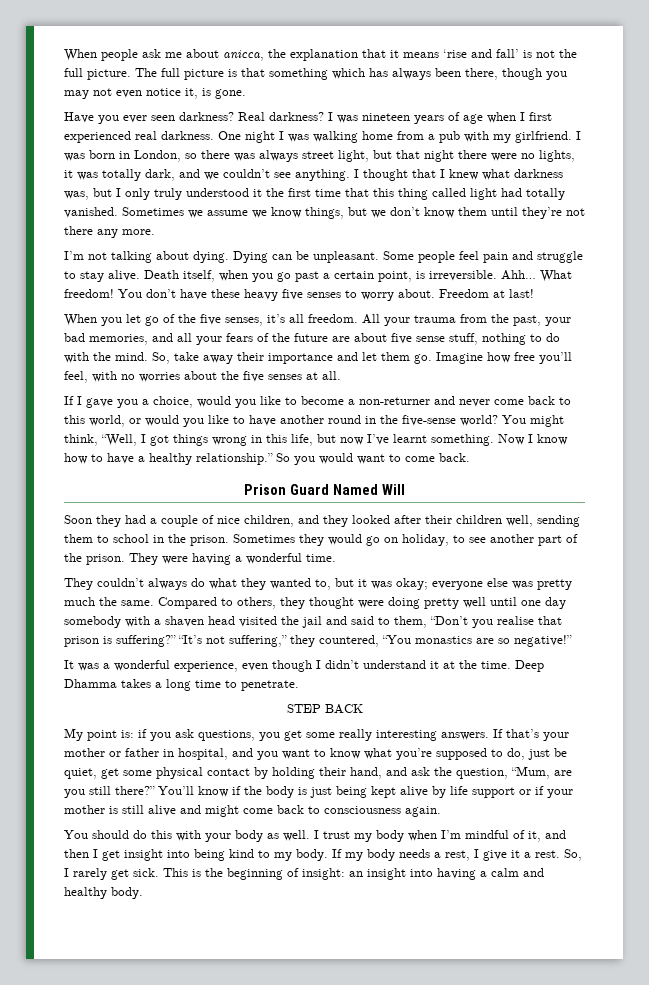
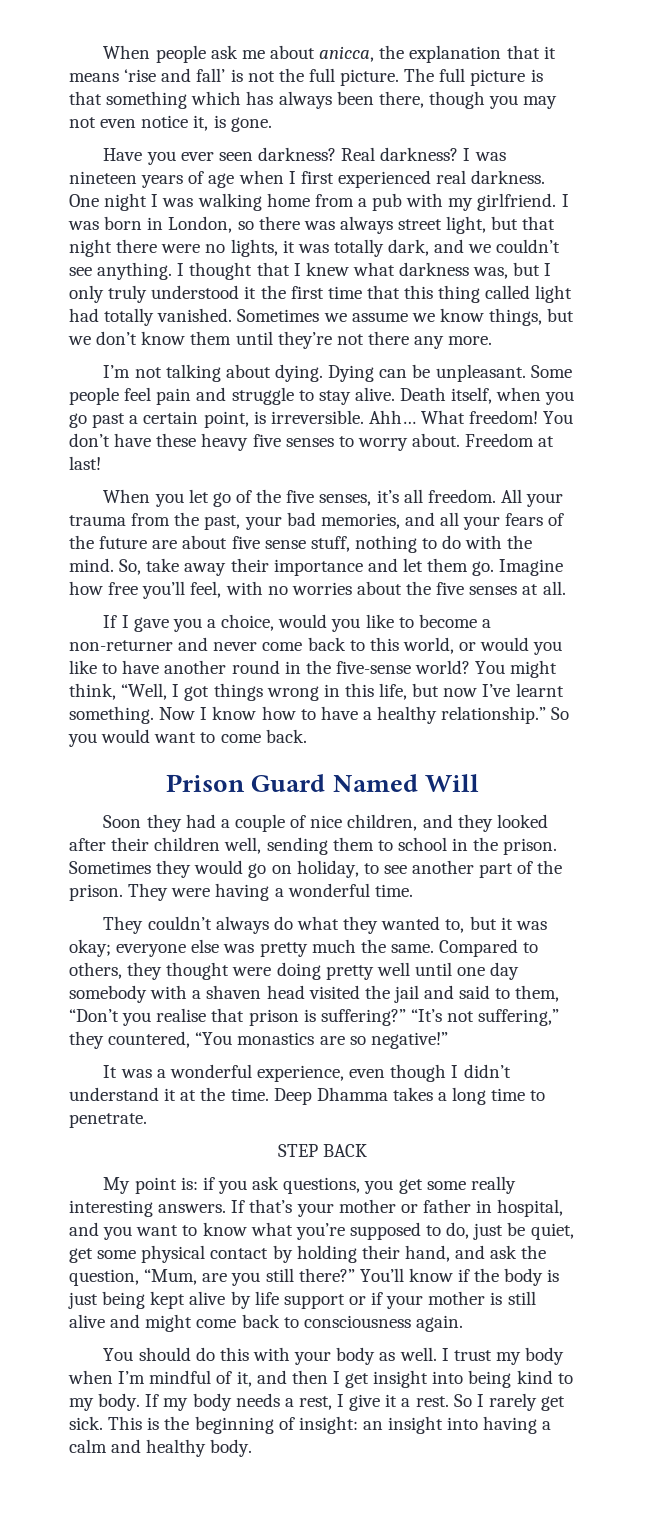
[564,849,582,861] So, -> [453,1394,472,1407] So

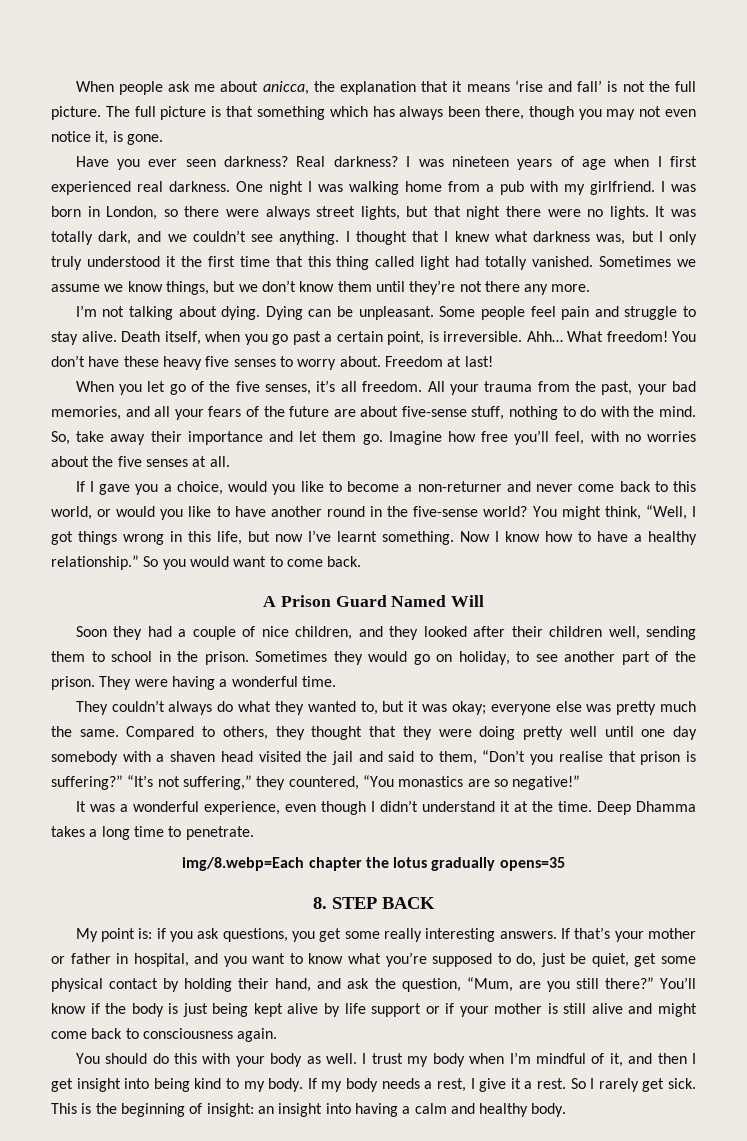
[303,221,335,230] was -> [225,209,259,217] were
[446,216,487,234] light, -> [360,206,400,220] lights,
[230,239,295,257] lights, it -> [609,206,666,220] lights. It
[231,536,306,549] five sense -> [401,406,467,417] five-sense
(307, 736) none -> [263,596,277,607] A
(230, 971) none -> [369,726,432,740] that they
(147, 1120) none -> [182,857,565,871] [313,897,327,909] img/8.webp=Each chapter the lotus gradually opens=35 // 8.

